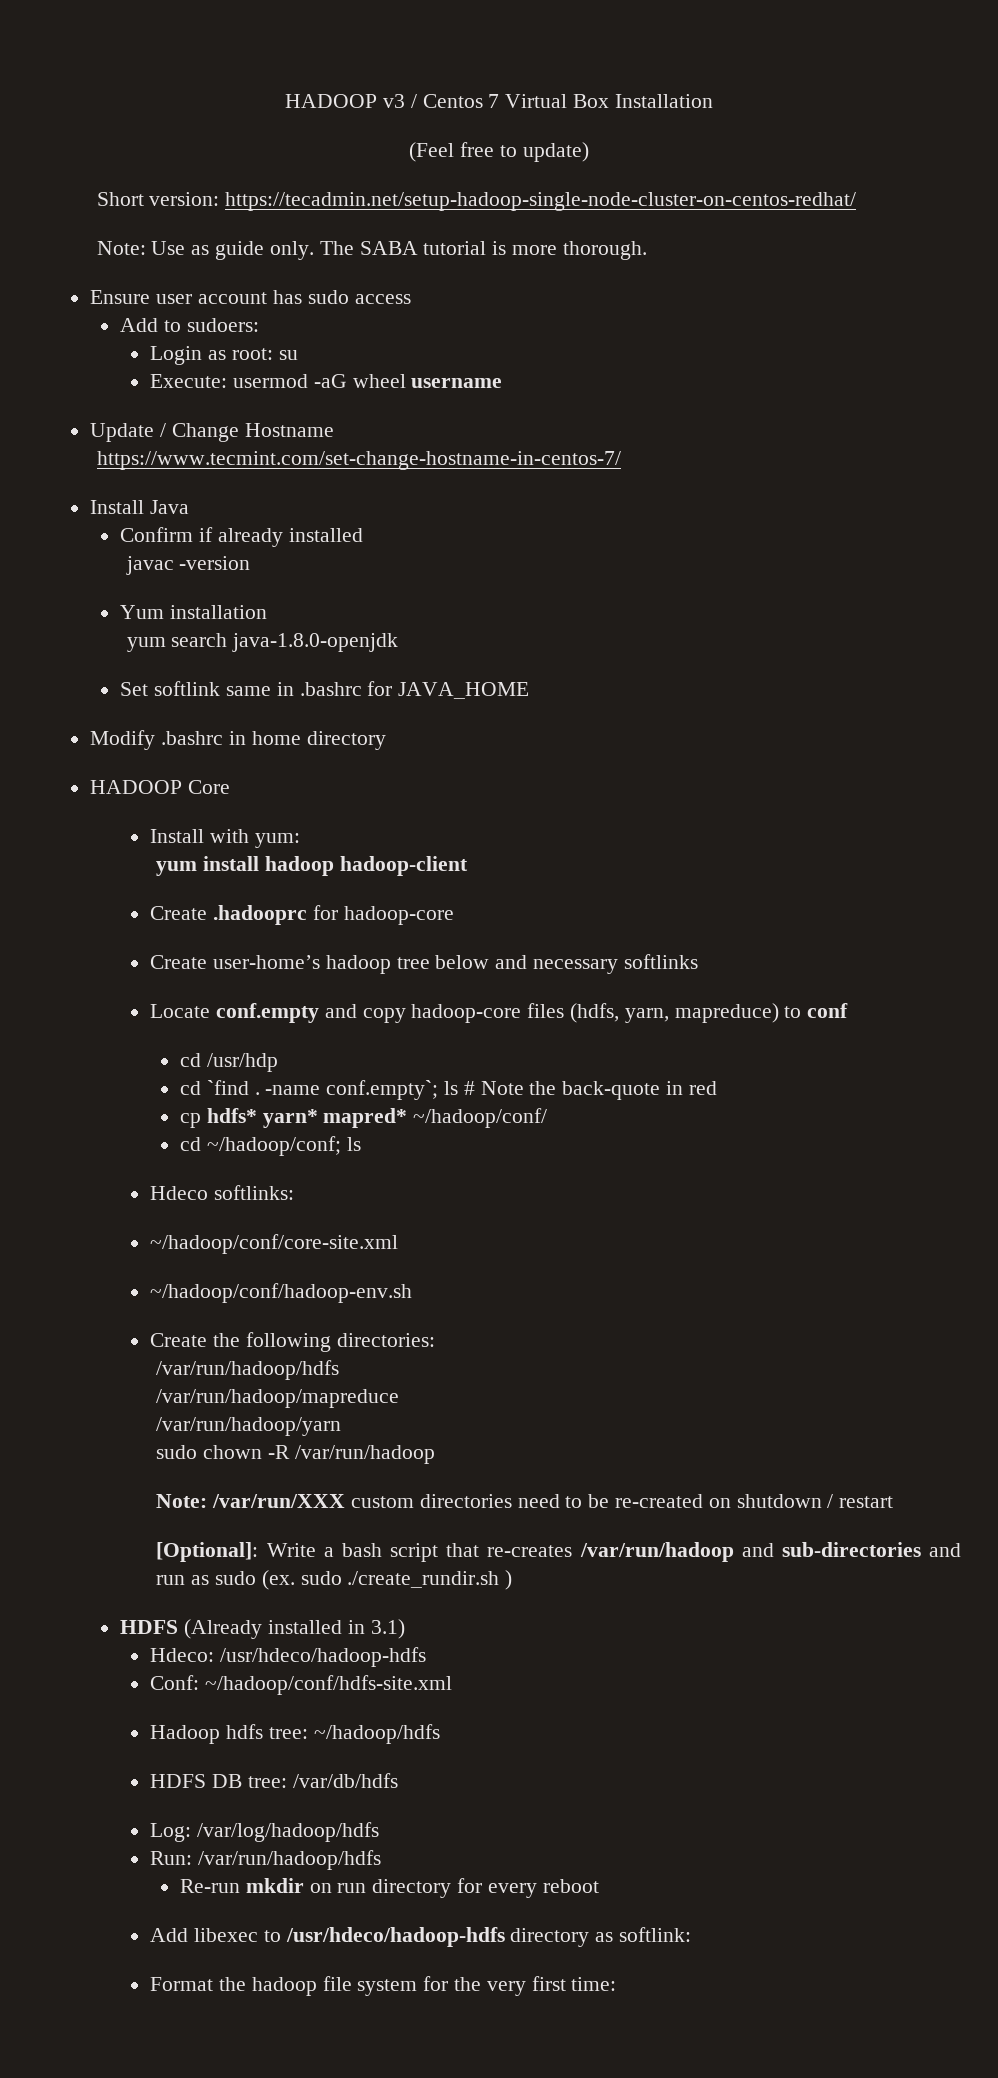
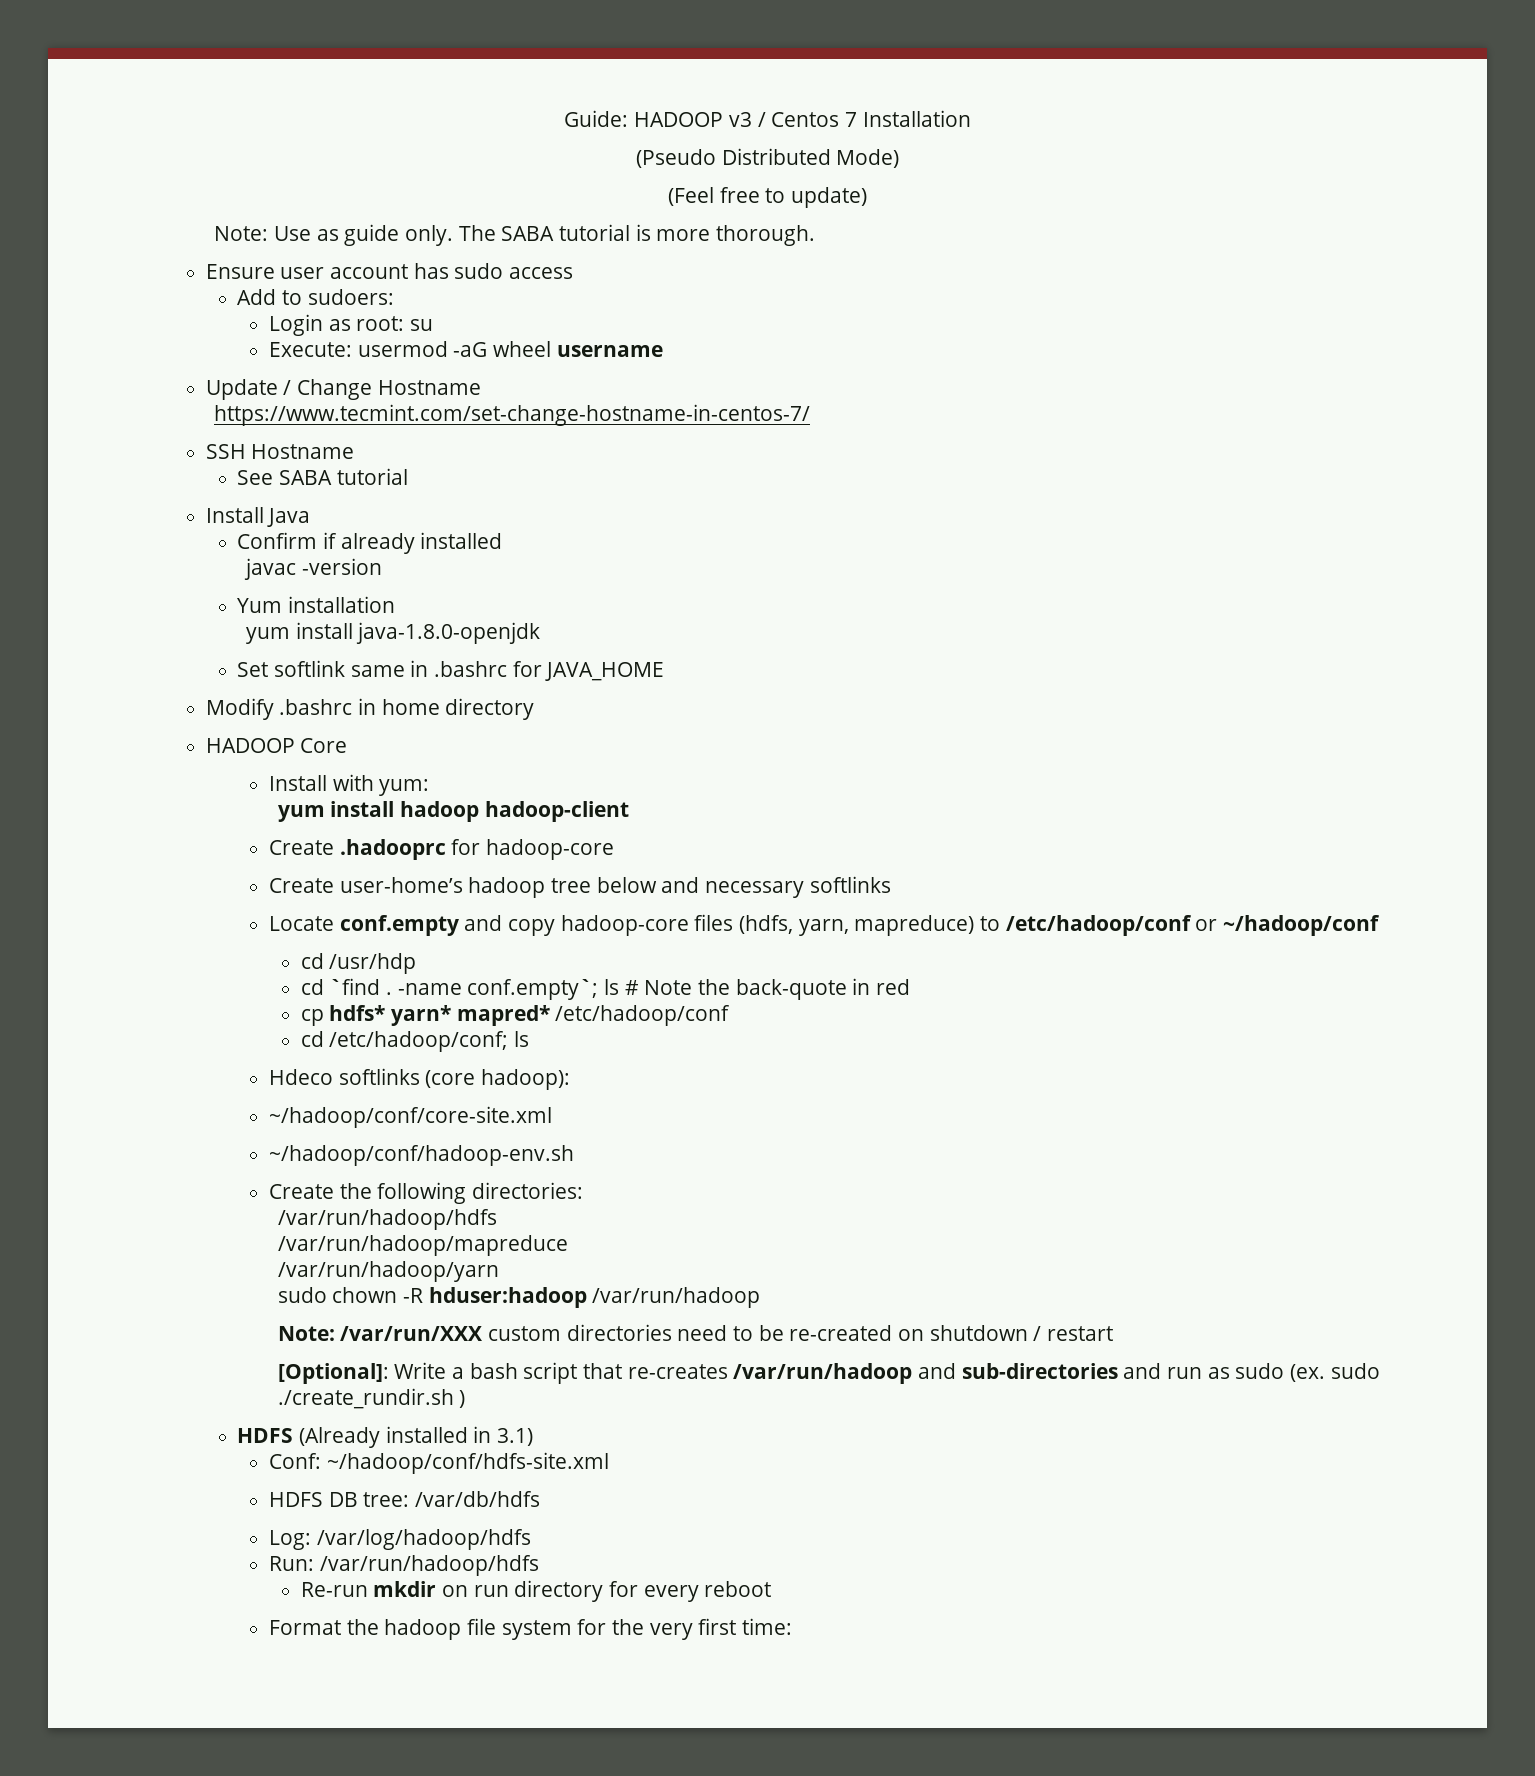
(285, 101) none -> [564,110,629,127] Guide:
[505,94,610,108] Virtual Box -> (857, 119) none
(713, 101) none -> [635,148,900,168] // (Pseudo Distributed Mode)
[96,192,857,211] // Short version: https://tecadmin.net/setup-hadoop-single-node-cluster-on-centos-redhat/ -> (868, 197) none
(621, 460) none -> [205,444,355,459] [237,468,408,485] // SSH Hostname // See SABA tutorial
[171,633,228,647] search -> [295,622,353,639] install
[807,1003,849,1018] conf -> [1005,915,1381,936] /etc/hadoop/conf or ~/hadoop/conf
[413,1108,548,1128] [179,1136,341,1156] ~/hadoop/conf/ // cd ~/hadoop/conf; -> [555,1005,731,1026] [300,1031,509,1052] /etc/hadoop/conf // cd /etc/hadoop/conf;
[213,1185,294,1200] softlinks: -> [338,1068,571,1090] softlinks (core hadoop):
(290, 1452) none -> [428,1287,587,1308] hduser:hadoop
[150,1647,426,1667] // Hdeco: /usr/hdeco/hadoop-hdfs -> (534, 1437) none
[150,1724,440,1744] // Hadoop hdfs tree: ~/hadoop/hdfs -> (609, 1463) none
[150,1927,691,1947] // Add libexec to /usr/hdeco/hadoop-hdfs directory as softlink: -> (772, 1589) none

